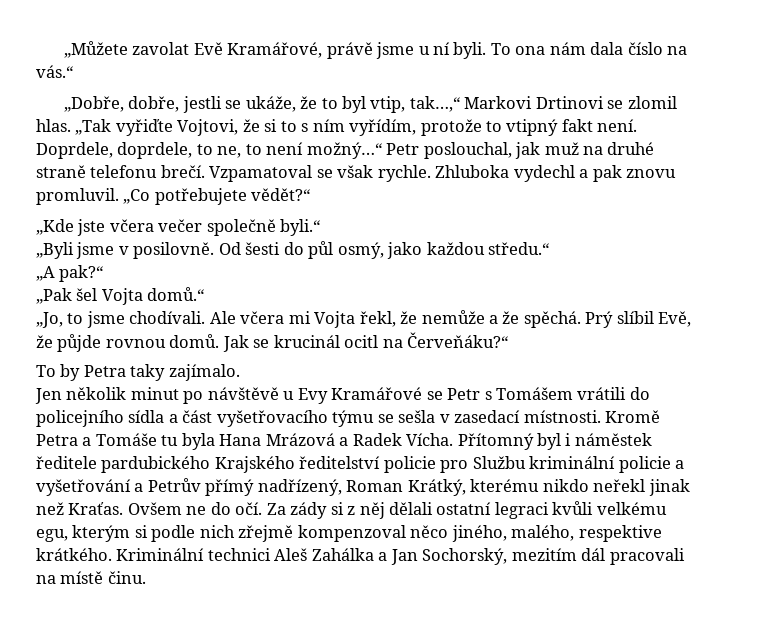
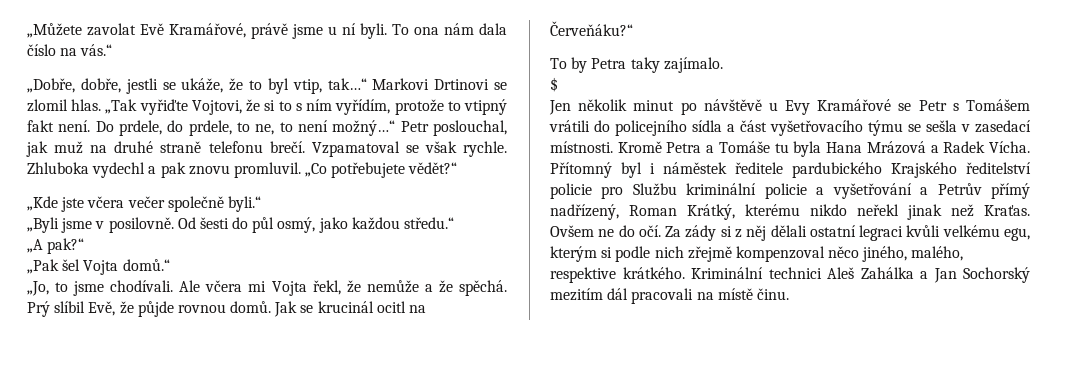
[409,96,460,112] tak…,“ -> [327,78,367,90] tak…“
[36,142,193,159] Doprdele, doprdele, -> [95,120,232,136] Do prdele, do prdele,
(240, 372) none -> [550,77,558,92] // $
[422,548,508,565] Sochorský, -> [963,267,1030,283] Sochorský

